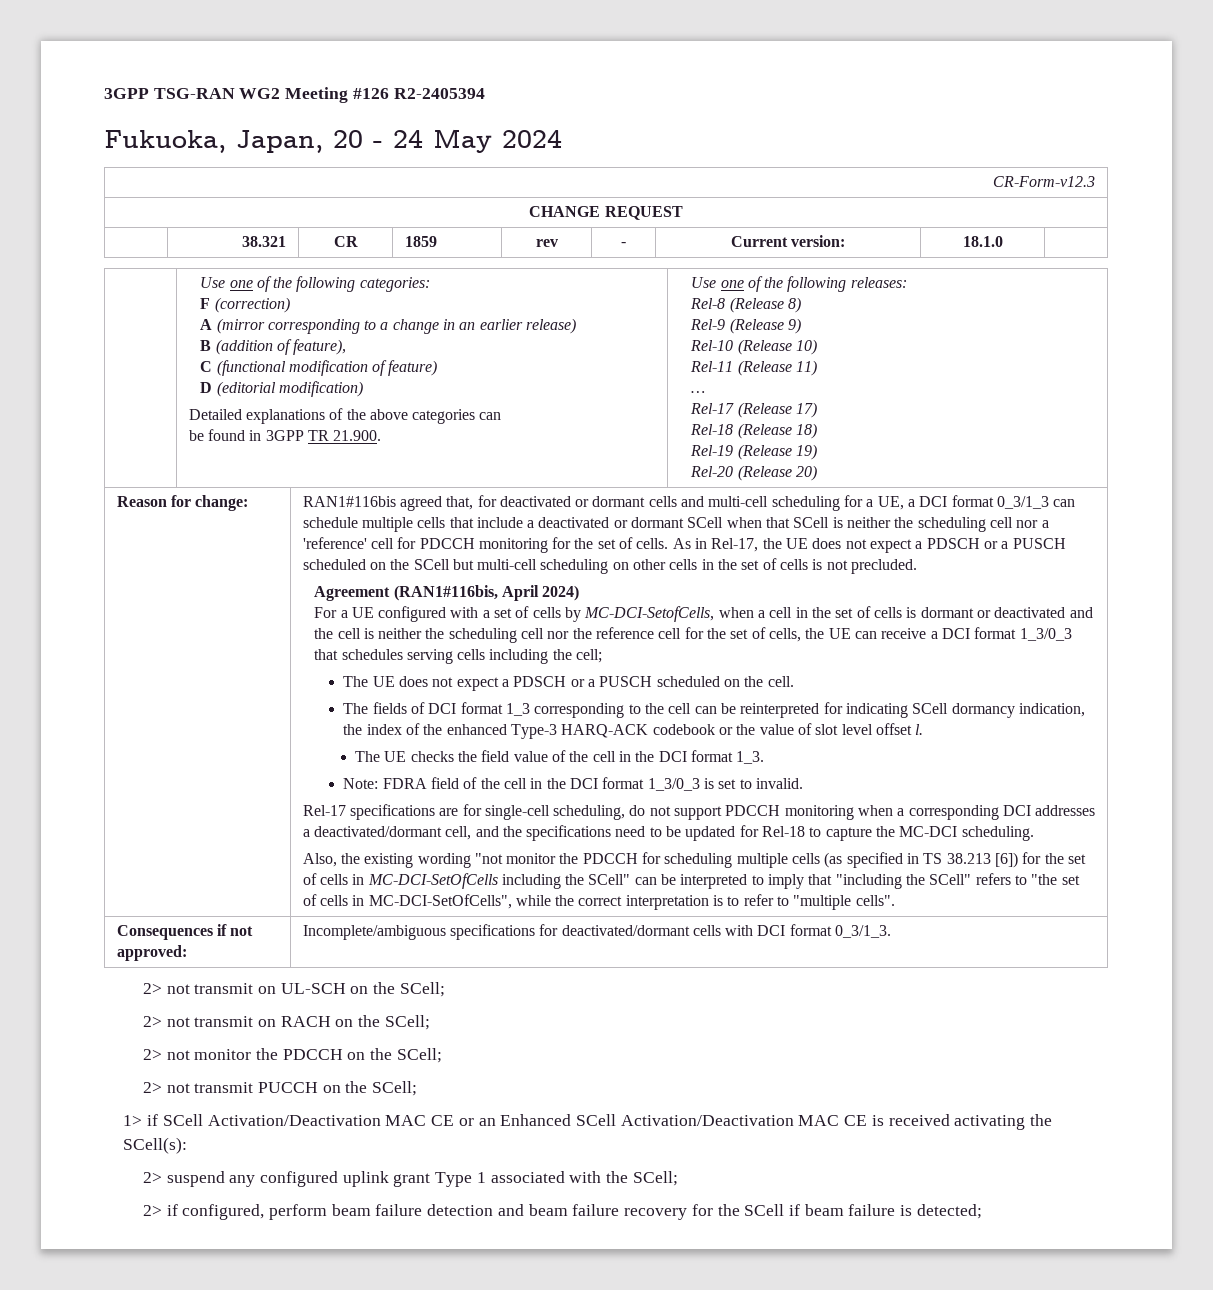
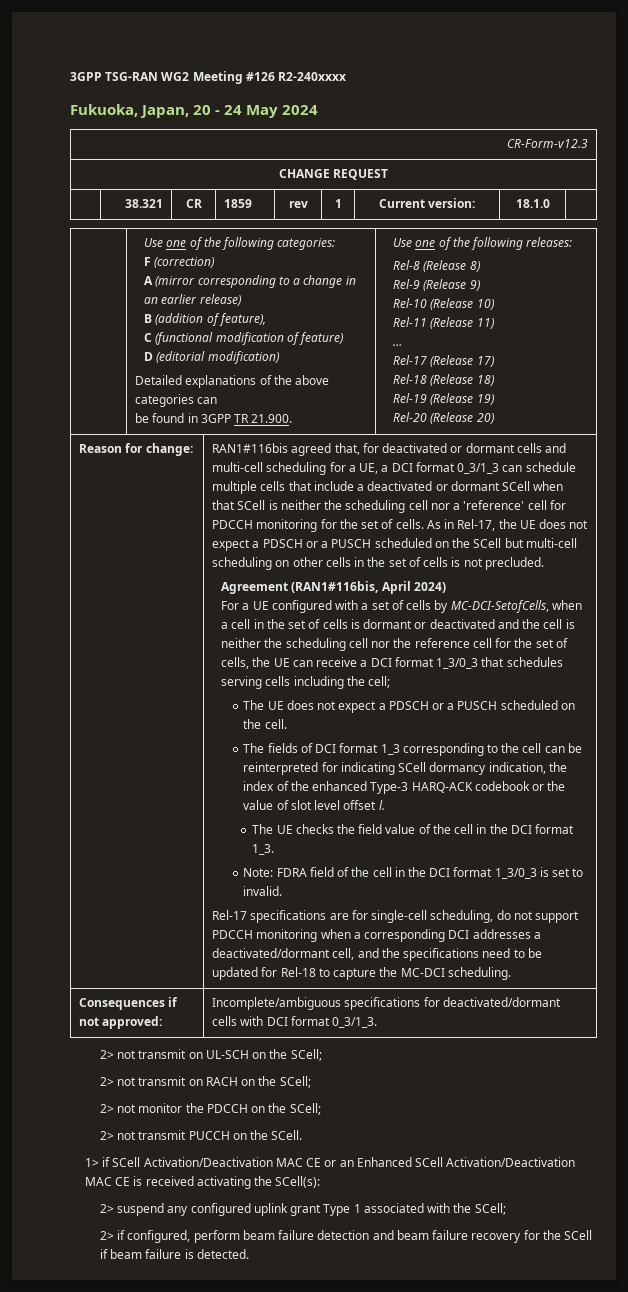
[393,88,485,99] R2-2405394 -> [278,72,347,81] R2-240xxxx
[621,242,626,247] - -> [334,199,342,208] 1
[302,852,1086,868] [302,873,1080,889] [302,894,895,910] // Also, the existing wording "not monitor the PDCCH for scheduling multiple cells (as specified in TS 38.213 [6]) for the set of cells in MC-DCI-SetOfCells including the SCell" can be interpreted to imply that "including the SCell" refers to "the set of cells in MC-DCI-SetOfCells", while the correct interpretation is to refer to "multiple cells". -> (511, 973) none
[372,1081,418,1096] SCell; -> [271,1130,303,1140] SCell.
[916,1204,982,1219] detected; -> [196,1249,249,1259] detected.

